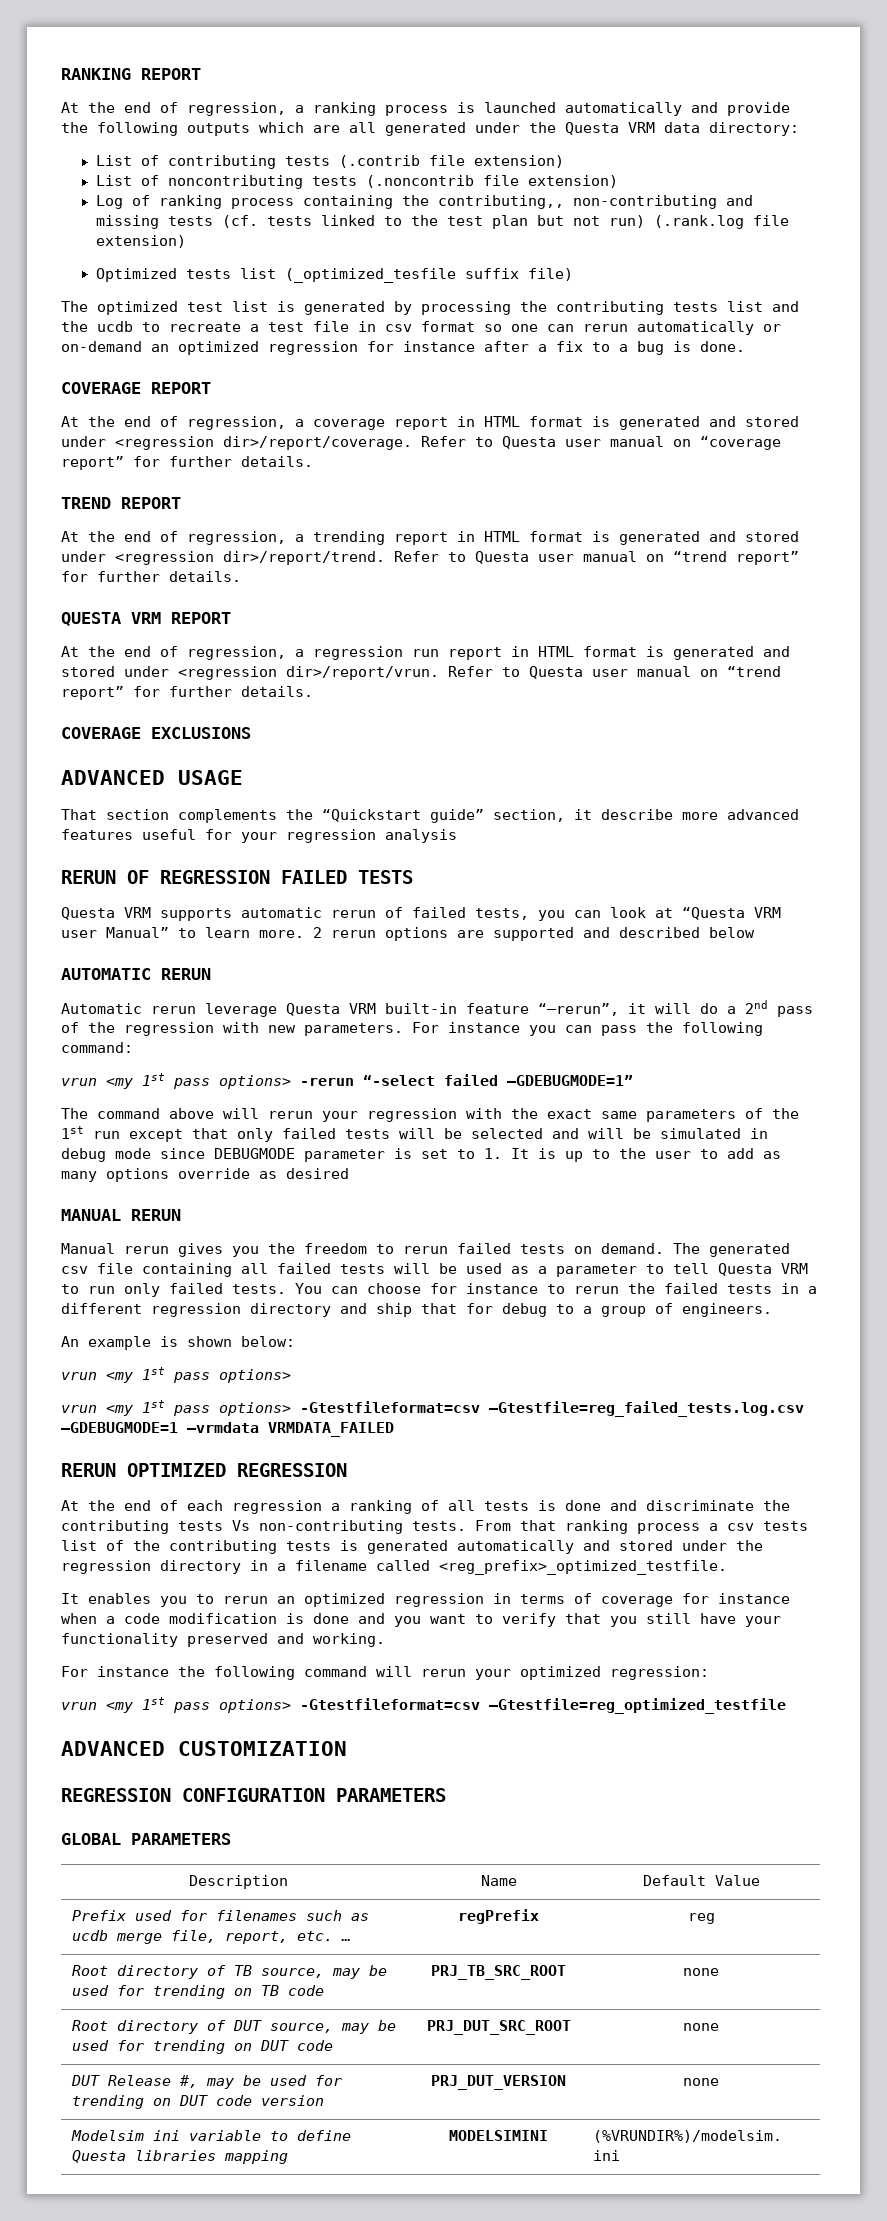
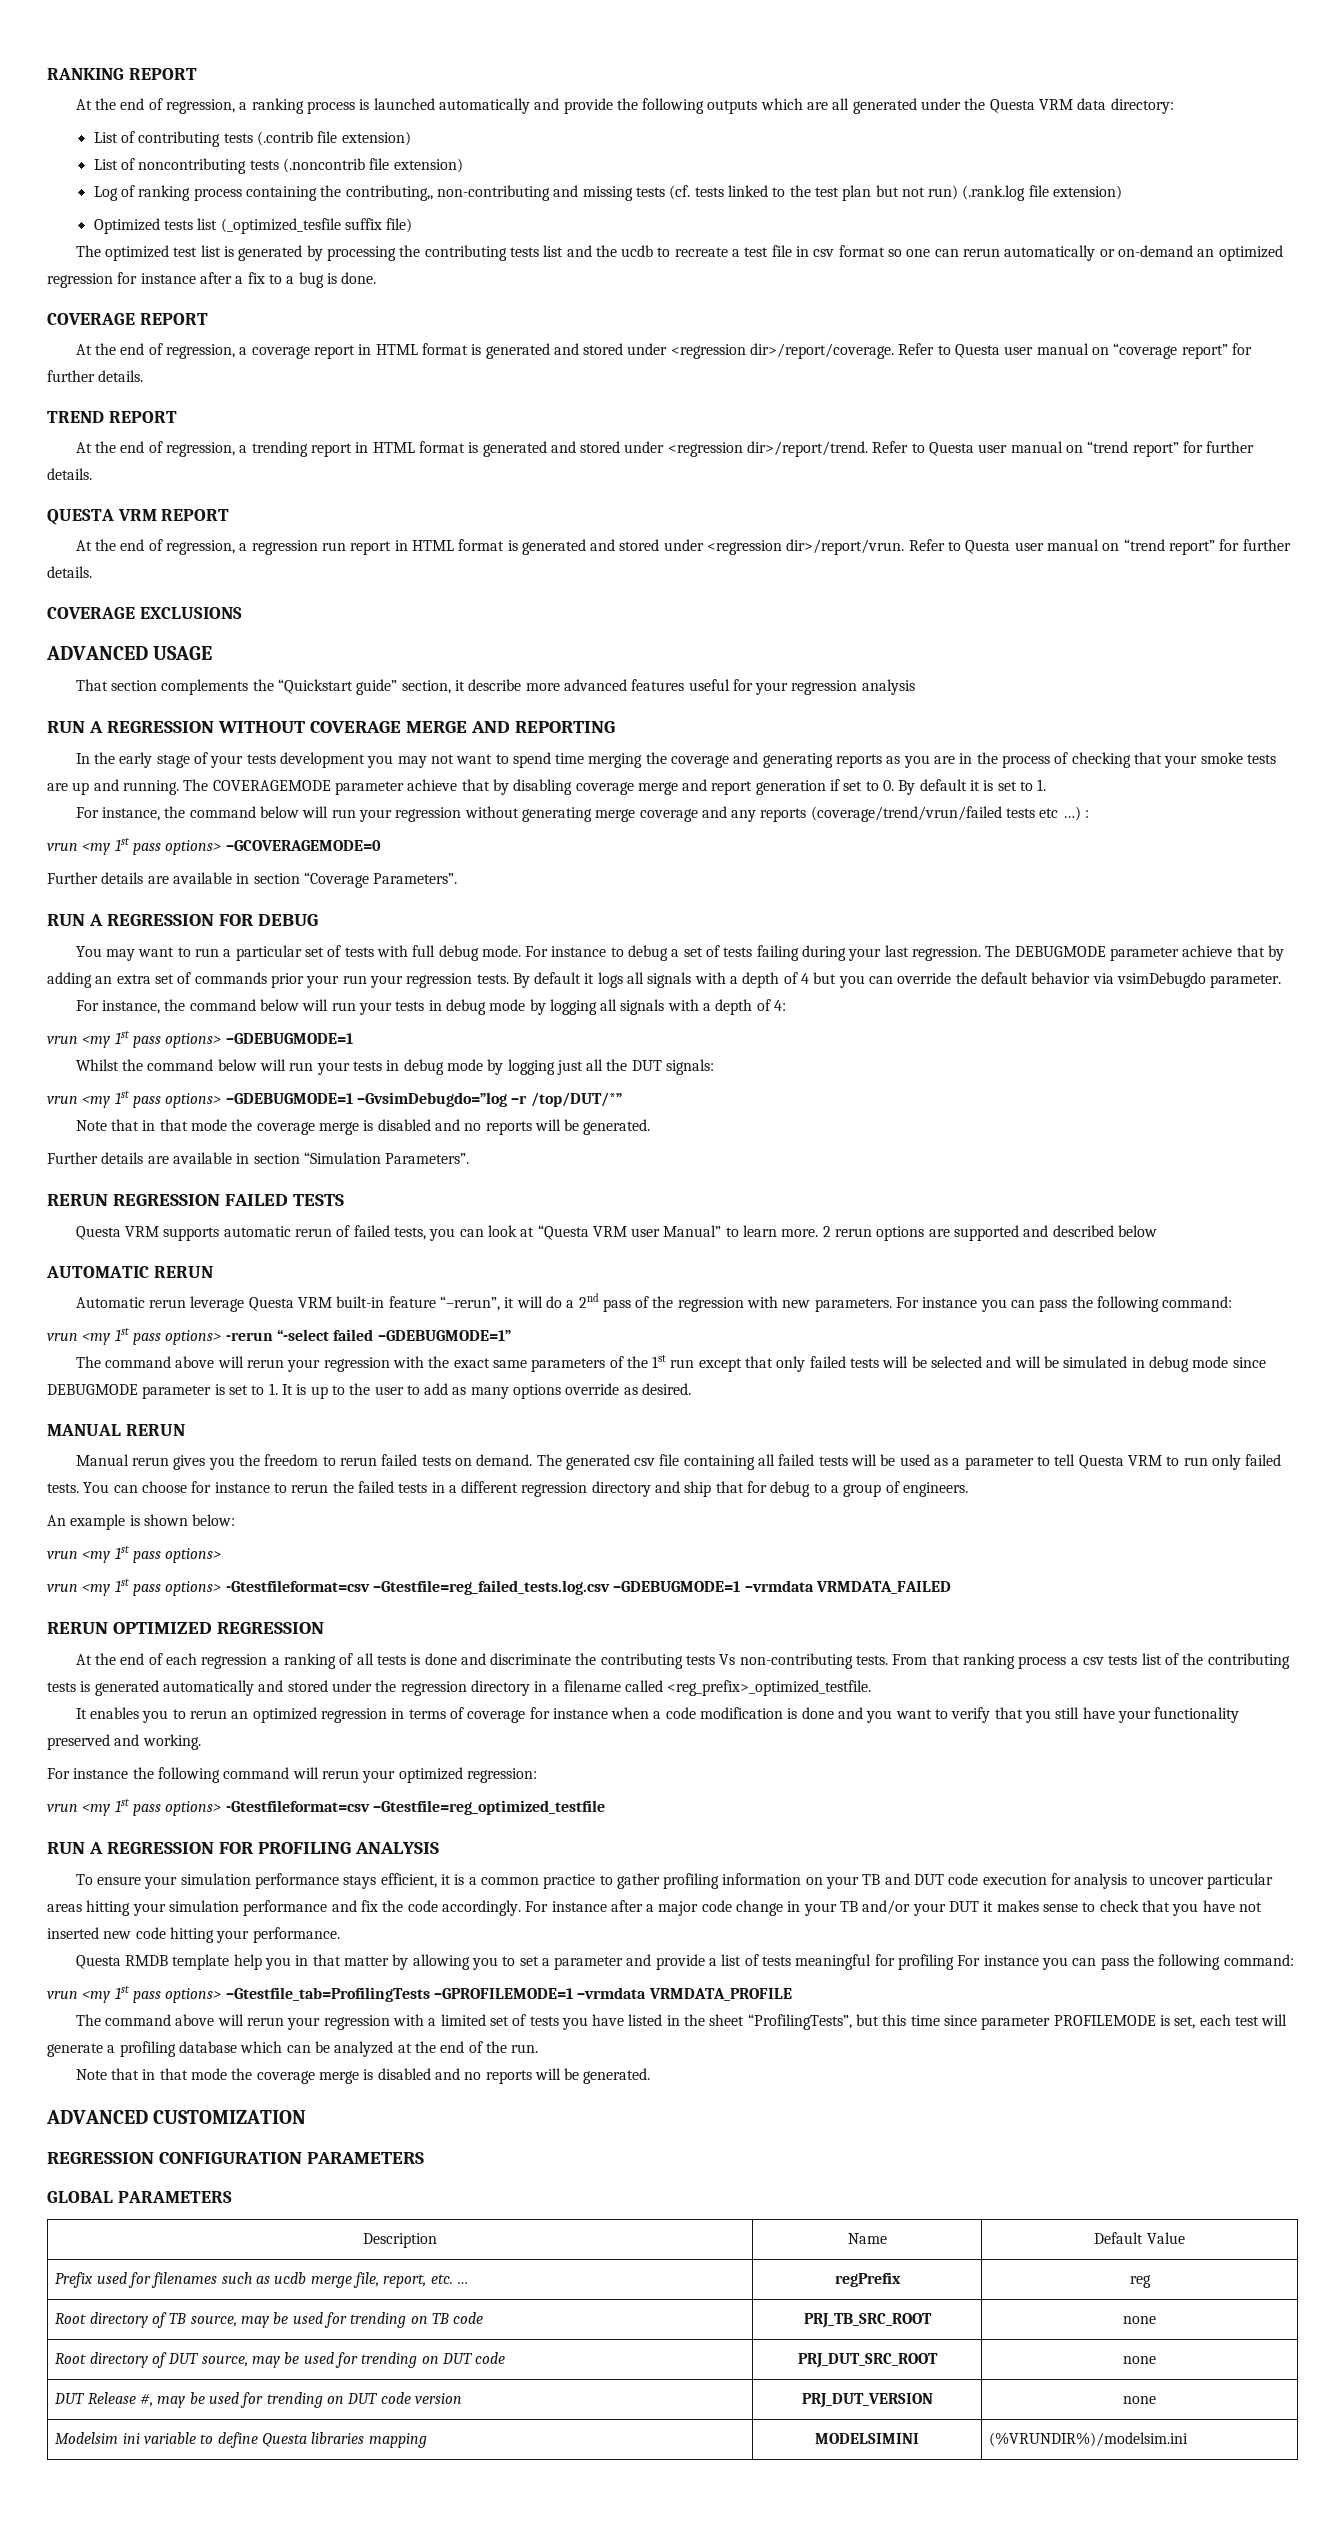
[61,870,149,884] // RERUN OF -> [47,721,615,733] [75,752,1276,768] [47,779,1047,795] [75,806,1090,822] [47,837,381,855] [47,872,458,888] [47,914,318,926] [75,945,1284,961] [47,972,1282,988] [75,999,787,1015] [47,1030,353,1048] [75,1059,715,1075] [47,1090,622,1108] [75,1119,651,1135] [47,1152,470,1164] [47,1194,108,1206] // RUN A REGRESSION WITHOUT COVERAGE MERGE AND REPORTING // In the early stage of your tests development you may not want to spend time merging the coverage and generating reports as you are in the process of checking that your smoke tests are up and running. The COVERAGEMODE parameter achieve that by disabling coverage merge and report generation if set to 0. By default it is set to 1. // For instance, the command below will run your regression without generating merge coverage and any reports (coverage/trend/vrun/failed tests etc …) : // vrun <my 1st pass options> –GCOVERAGEMODE=0 // Further details are available in section “Coverage Parameters”. // RUN A REGRESSION FOR DEBUG // You may want to run a particular set of tests with full debug mode. For instance to debug a set of tests failing during your last regression. The DEBUGMODE parameter achieve that by adding an extra set of commands prior your run your regression tests. By default it logs all signals with a depth of 4 but you can override the default behavior via vsimDebugdo parameter. // For instance, the command below will run your tests in debug mode by logging all signals with a depth of 4: // vrun <my 1st pass options> –GDEBUGMODE=1 // Whilst the command below will run your tests in debug mode by logging just all the DUT signals: // vrun <my 1st pass options> –GDEBUGMODE=1 –GvsimDebugdo=”log –r /top/DUT/*” // Note that in that mode the coverage merge is disabled and no reports will be generated. // Further details are available in section “Simulation Parameters”. // RERUN
[286,1168,349,1179] desired -> [642,1383,692,1395] desired.
(786, 1706) none -> [47,1842,439,1854] [75,1873,1274,1889] [47,1900,1262,1916] [47,1927,340,1943] [75,1954,1294,1970] [47,1985,792,2003] [75,2014,1288,2030] [47,2041,539,2057] [75,2068,651,2084] // RUN A REGRESSION FOR PROFILING ANALYSIS // To ensure your simulation performance stays efficient, it is a common practice to gather profiling information on your TB and DUT code execution for analysis to uncover particular areas hitting your simulation performance and fix the code accordingly. For instance after a major code change in your TB and/or your DUT it makes sense to check that you have not inserted new code hitting your performance. // Questa RMDB template help you in that matter by allowing you to set a parameter and provide a list of tests meaningful for profiling For instance you can pass the following command: // vrun <my 1st pass options> –Gtestfile_tab=ProfilingTests –GPROFILEMODE=1 –vrmdata VRMDATA_PROFILE // The command above will rerun your regression with a limited set of tests you have listed in the sheet “ProfilingTests”, but this time since parameter PROFILEMODE is set, each test will generate a profiling database which can be analyzed at the end of the run. // Note that in that mode the coverage merge is disabled and no reports will be generated.

